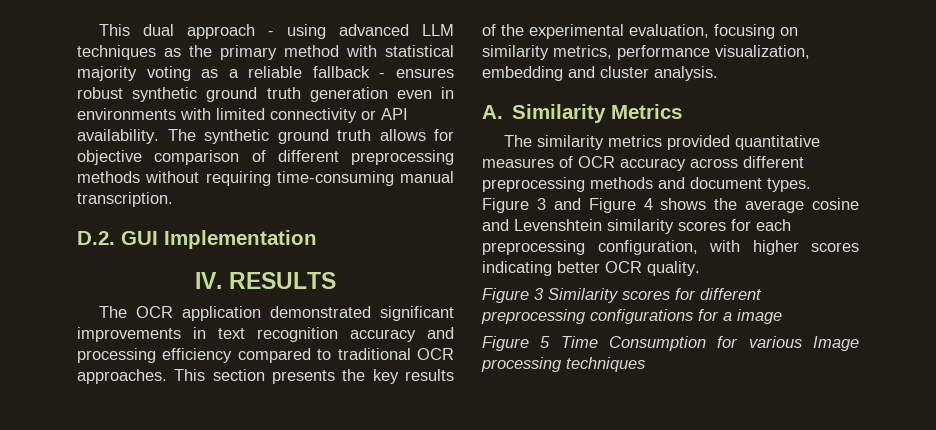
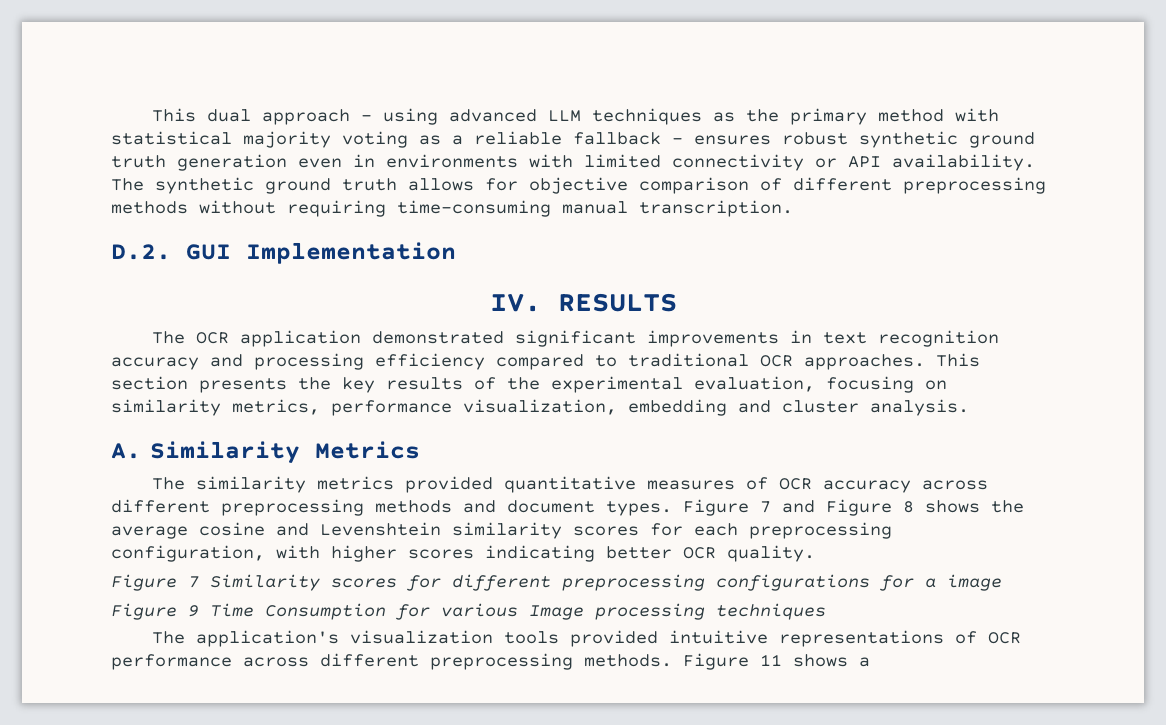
[536,198,546,210] 3 -> [760,501,771,513] 7
[643,198,653,210] 4 -> [903,501,914,513] 8
[534,288,544,300] 3 -> [188,576,199,588] 7
[540,336,551,348] 5 -> [188,605,199,617] 9
(645, 364) none -> [151,630,1021,647] [111,653,870,670] // The application's visualization tools provided intuitive representations of OCR performance across different preprocessing methods. Figure 11 shows a

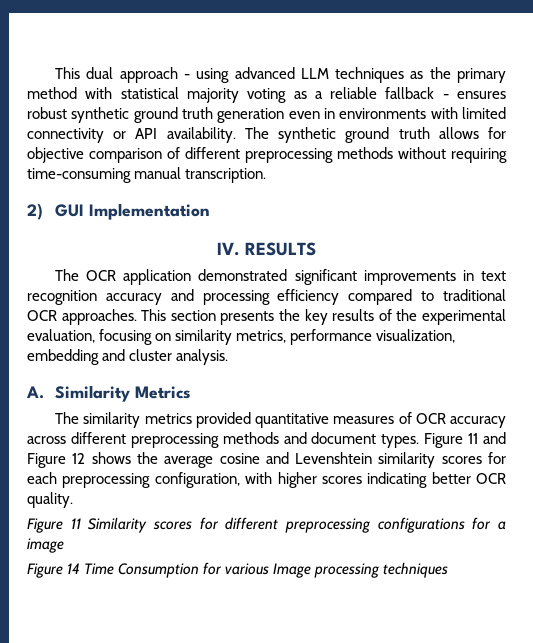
[111,244,171,260] D.2. -> [27,203,43,220] 2)
[760,501,771,513] 7 -> [468,433,479,444] 11
[903,501,914,513] 8 -> [72,453,86,464] 12
[188,576,199,588] 7 -> [70,518,81,529] 11
[188,605,199,617] 9 -> [67,563,81,574] 14
[151,630,1021,647] [111,653,870,670] // The application's visualization tools provided intuitive representations of OCR performance across different preprocessing methods. Figure 11 shows a -> (449, 570) none

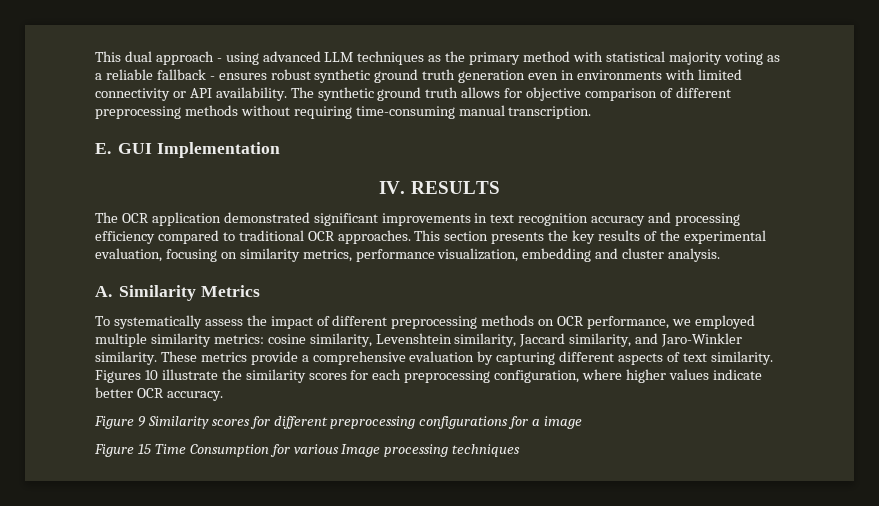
[27,203,43,220] 2) -> [95,143,111,154] E.
[55,412,506,428] [27,432,507,448] [27,452,373,468] The similarity metrics provided quantitative measures of OCR accuracy across different preprocessing methods and document types. Figure 11 and Figure 12 shows the average cosine and Levenshtein -> [95,315,755,329] [95,333,743,347] [95,351,773,365] [95,369,242,383] To systematically assess the impact of different preprocessing methods on OCR performance, we employed multiple similarity metrics: cosine similarity, Levenshtein similarity, Jaccard similarity, and Jaro-Winkler similarity. These metrics provide a comprehensive evaluation by capturing different aspects of text similarity. Figures 10 illustrate the
[245,472,428,488] with higher scores indicating -> [582,369,762,383] where higher values indicate
[27,492,73,508] [27,518,81,533] quality. // Figure 11 -> [166,391,223,401] [94,416,146,429] accuracy. // Figure 9
[67,563,81,574] 14 -> [137,444,151,454] 15

